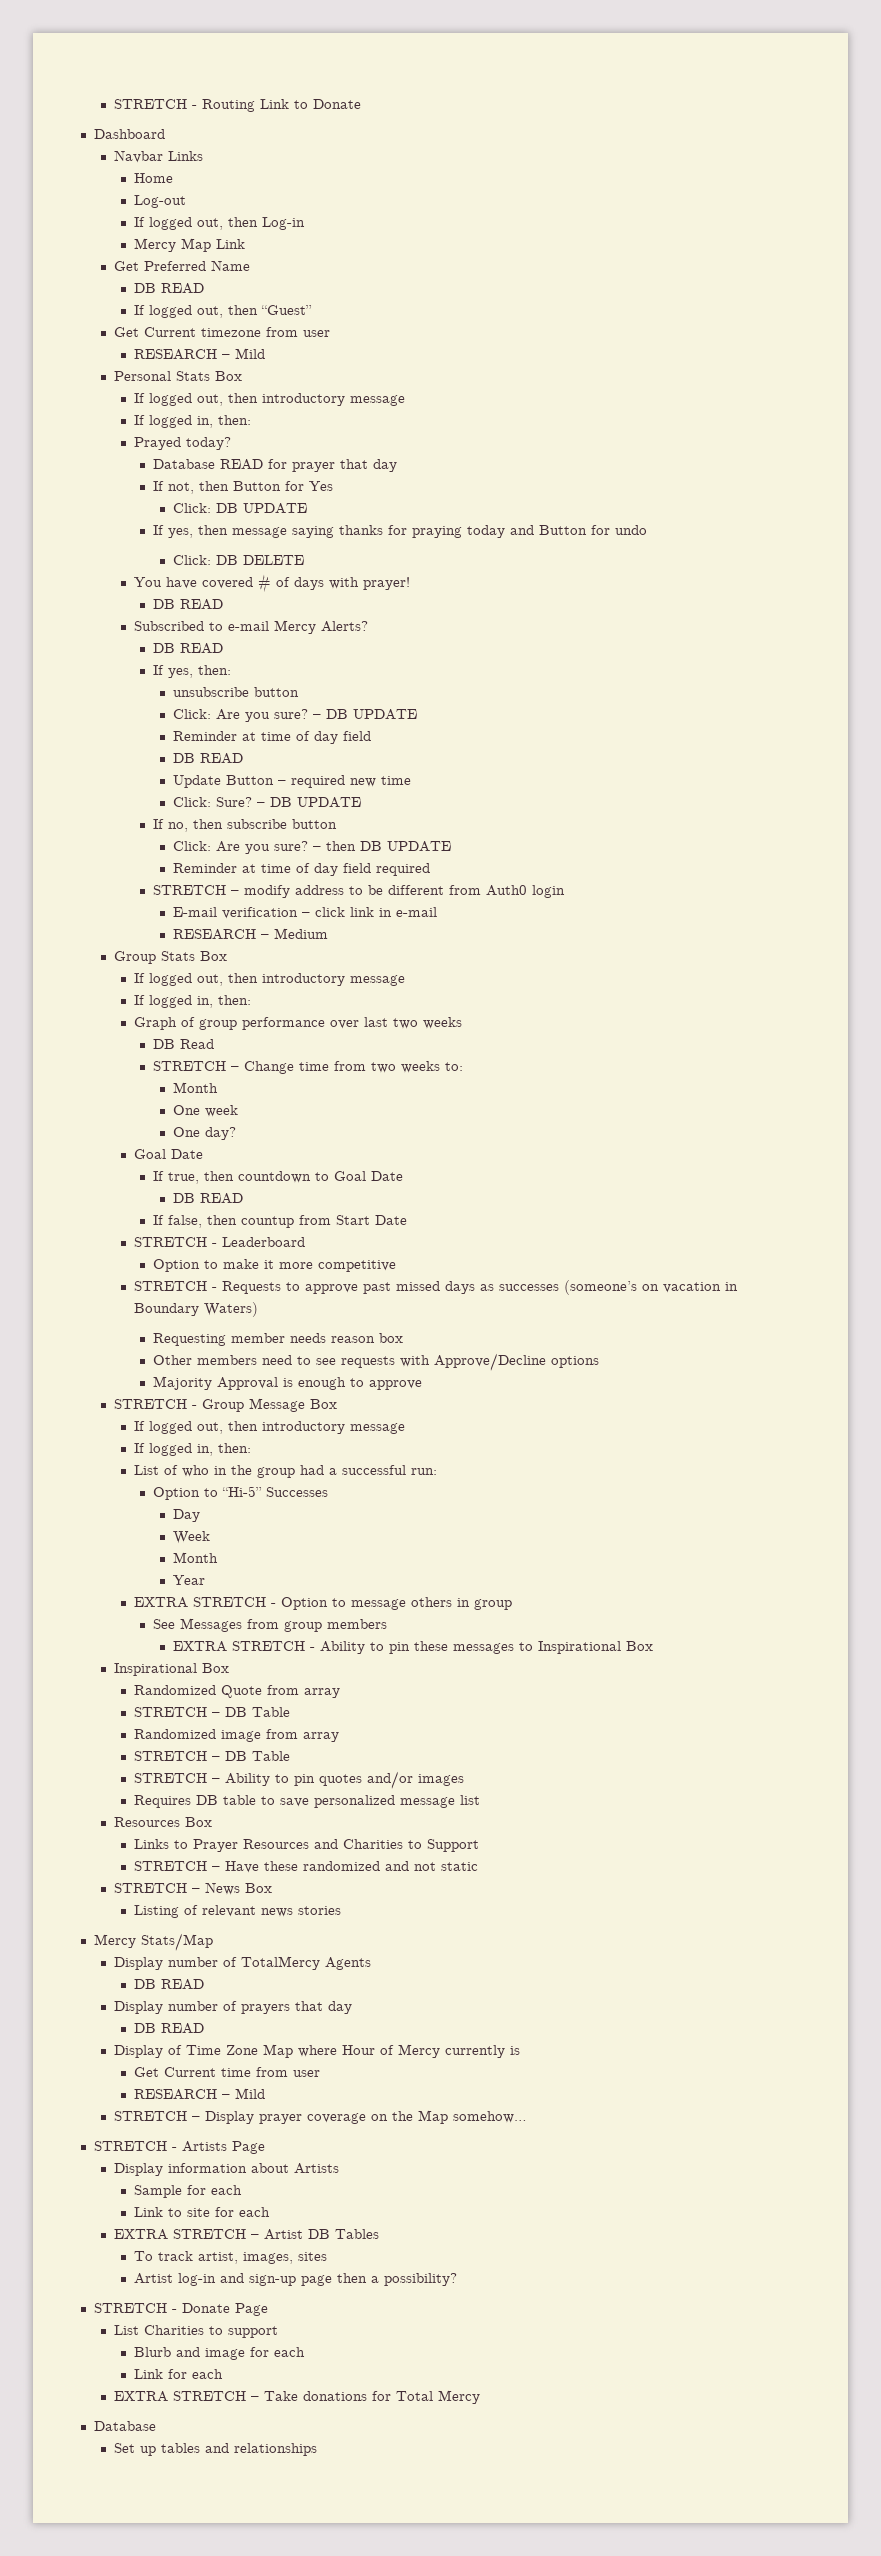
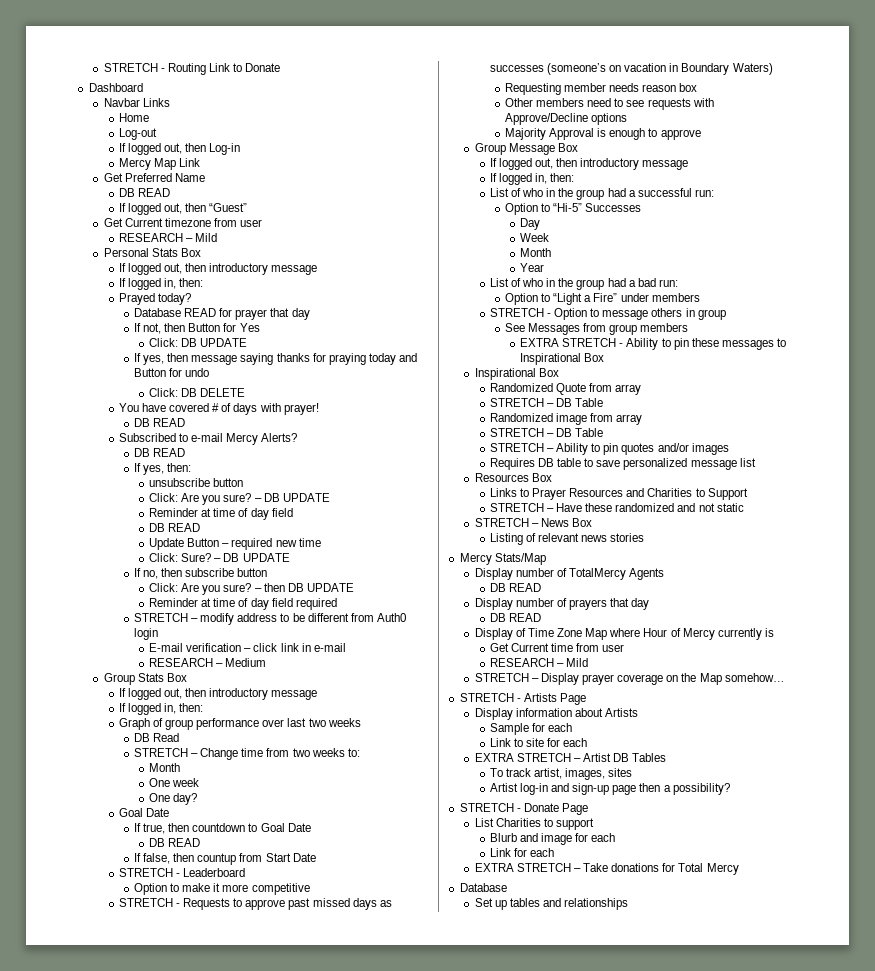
[113,1399,197,1409] STRETCH - -> (701, 134) none
[133,1597,188,1608] EXTRA -> [489,278,678,290] [504,293,700,305] List of who in the group had a bad run: // Option to “Light a Fire” under members //

